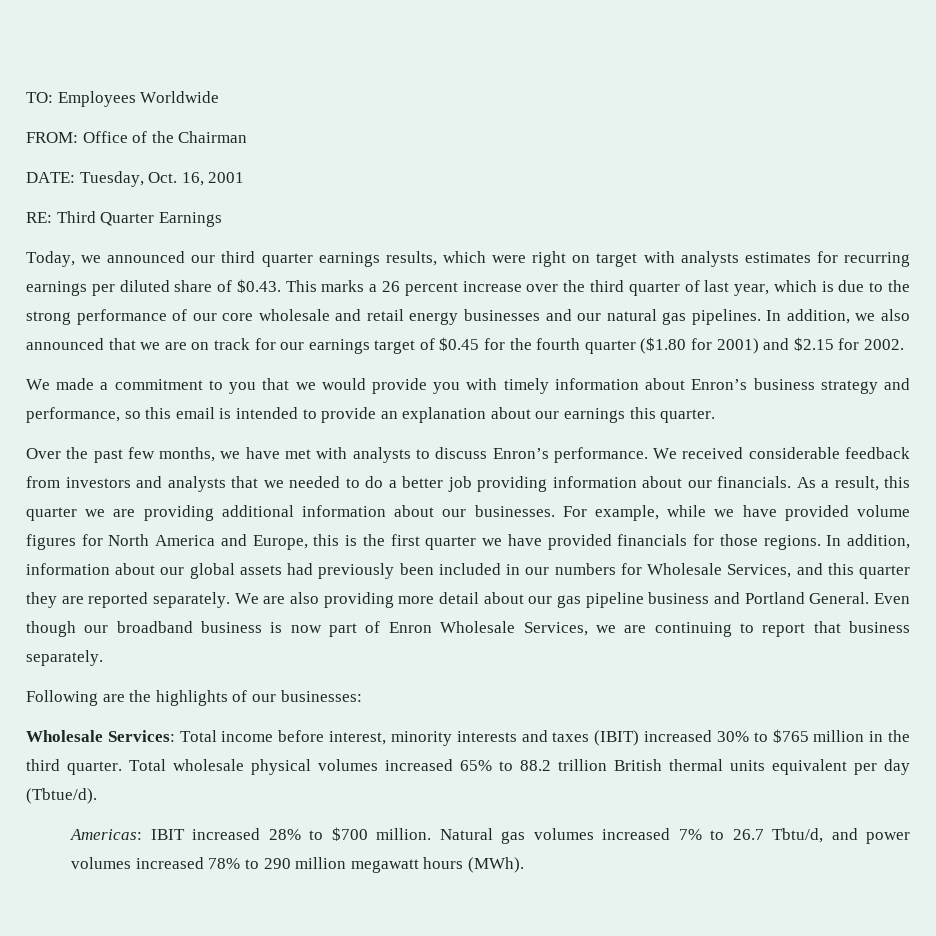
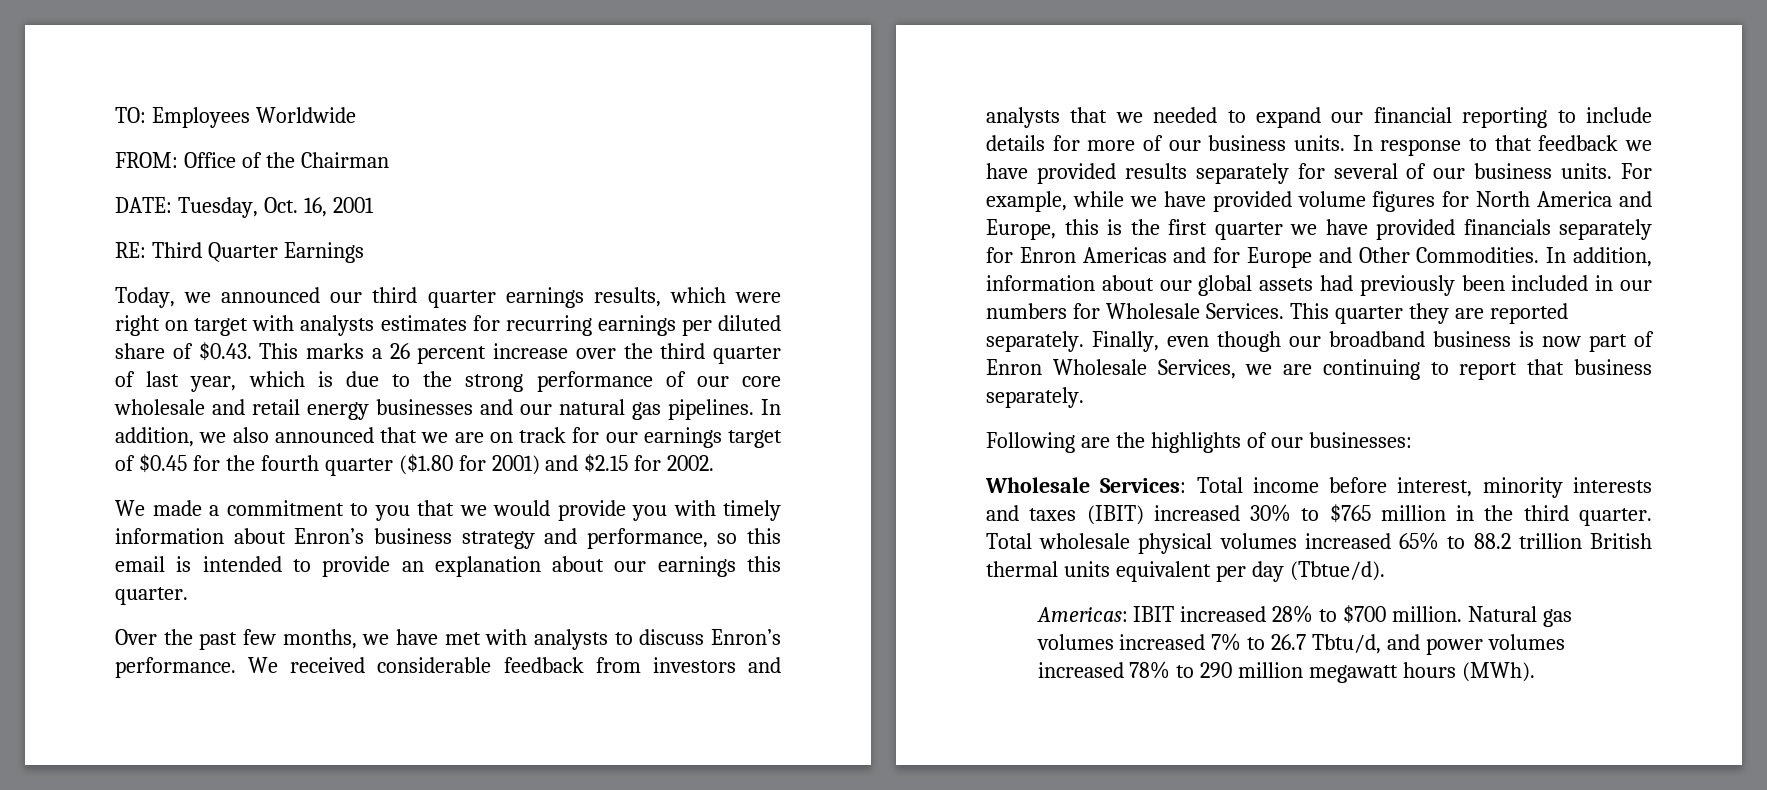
[365,476,910,492] [26,505,555,521] do a better job providing information about our financials. As a result, this quarter we are providing additional information about our businesses. -> [1256,107,1652,128] [986,135,1652,156] [986,163,1613,184] expand our financial reporting to include details for more of our business units. In response to that feedback we have provided results separately for several of our business units.
[693,534,821,550] for those regions. -> [1559,219,1652,240] [986,247,1540,268] separately for Enron Americas and for Europe and Other Commodities.
[727,563,854,578] Services, and this -> [1205,303,1329,319] Services. This
[234,592,910,608] We are also providing more detail about our gas pipeline business and Portland General. Even -> [1092,331,1209,352] Finally, even

